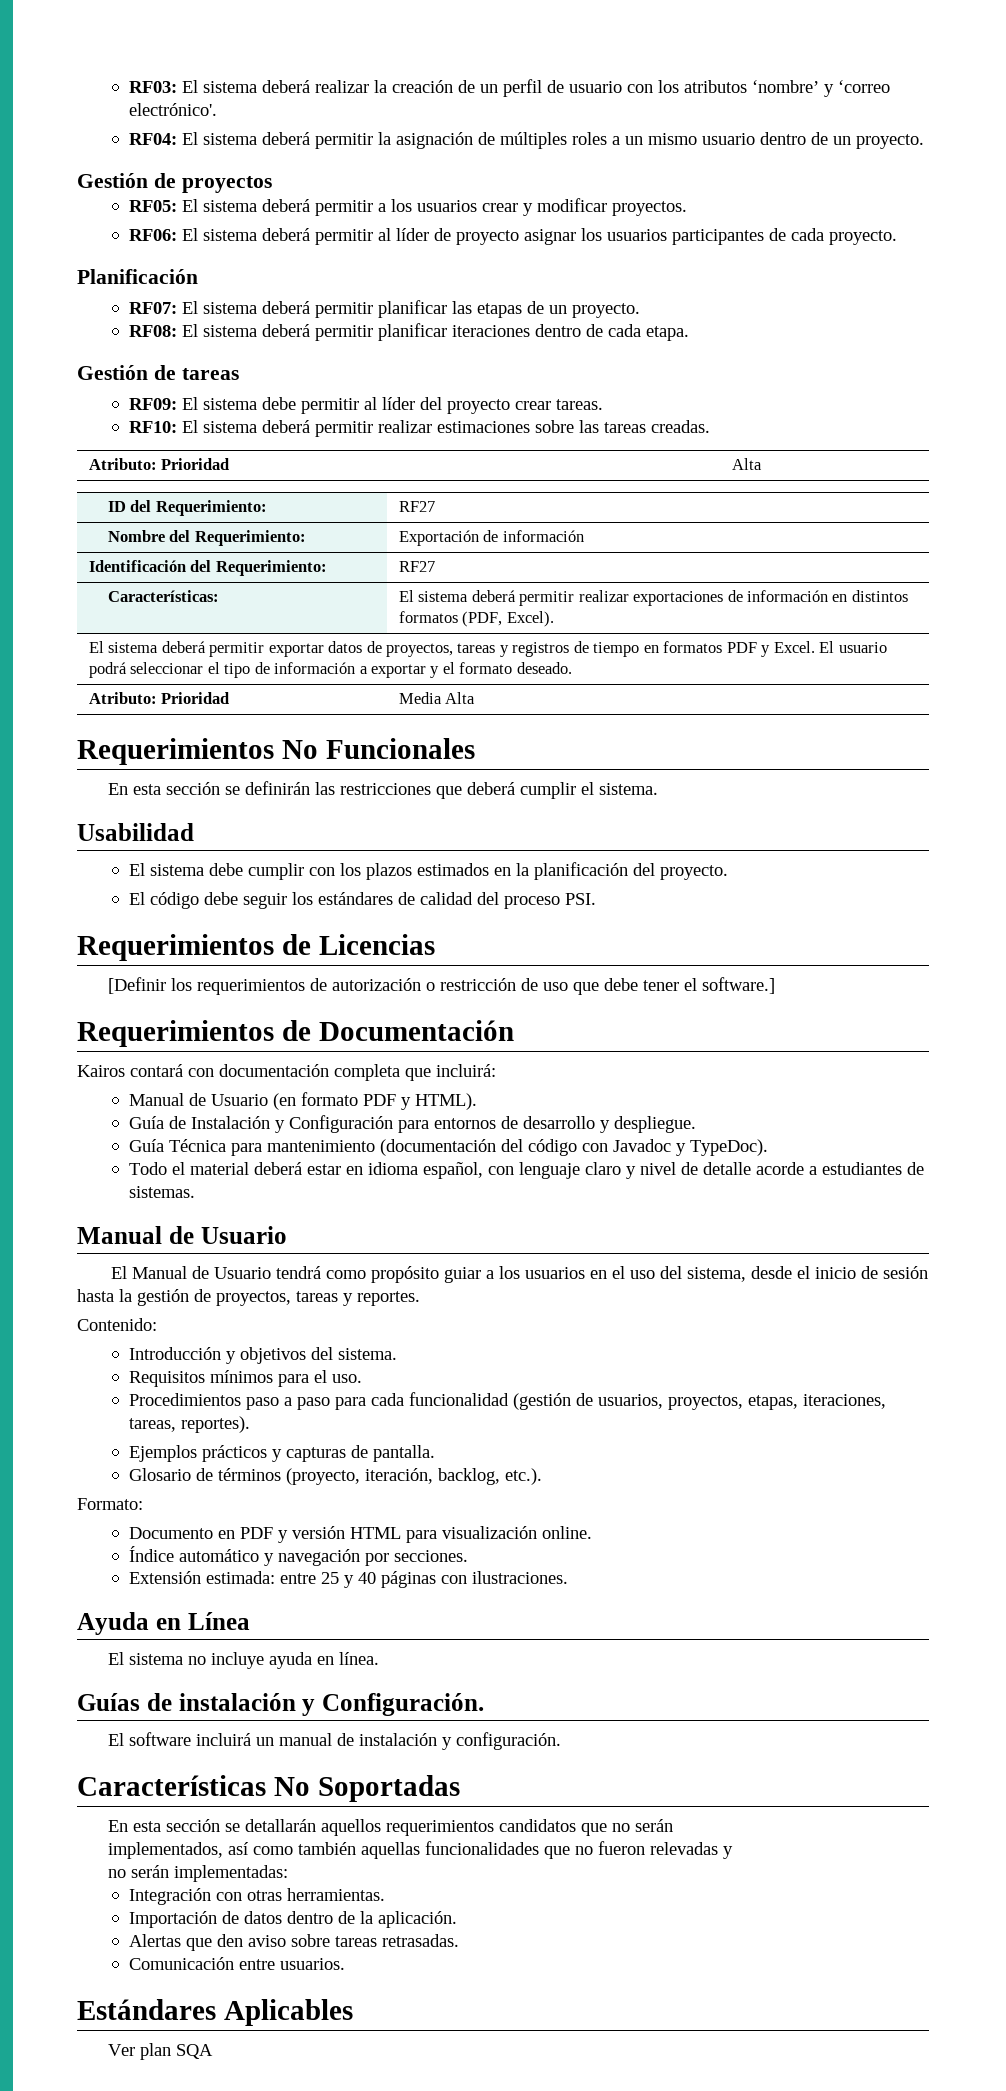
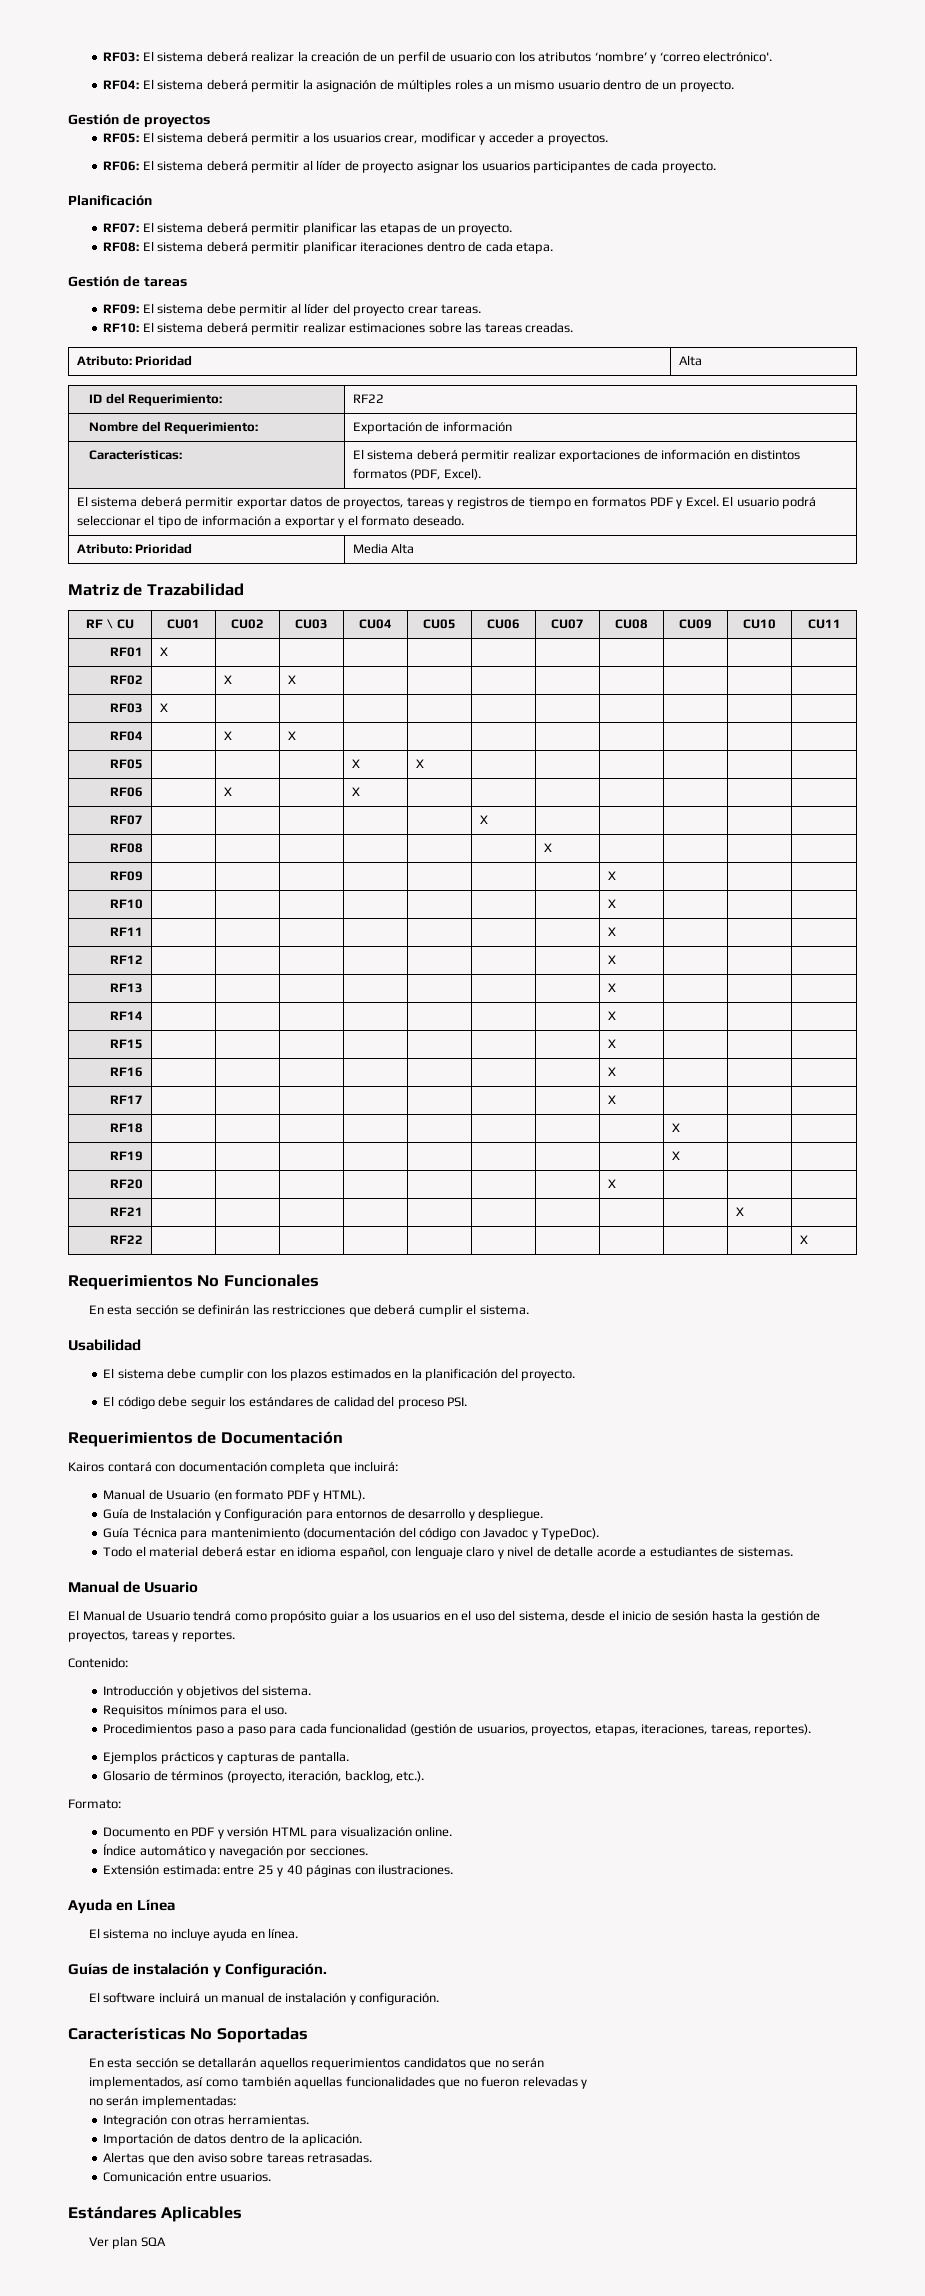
[481,198,607,216] crear y modificar -> [384,132,545,145] crear, modificar y acceder a
[398,501,435,512] RF27 -> [352,394,384,403] RF22
[88,560,327,576] [398,561,435,572] // Identificación del Requerimiento: | RF27 -> (512, 426) none
(476, 698) none -> [68,583,244,596] [86,619,134,629] [167,619,200,629] [231,619,264,629] [295,619,328,629] [359,619,392,629] [423,619,456,629] [487,619,520,629] [551,619,584,629] [615,619,648,629] [679,619,712,629] [743,619,776,629] [807,619,841,629] [110,647,144,657] [159,647,168,656] [110,675,144,685] [223,675,232,684] [287,675,296,684] [110,703,144,713] [159,703,168,712] [110,731,144,741] [223,731,232,740] [287,731,296,740] [110,759,144,769] [351,759,360,768] [415,759,424,768] [110,787,144,797] [223,787,232,796] [351,787,360,796] [110,815,144,825] [479,815,488,824] [110,843,144,853] [543,843,552,852] [110,871,144,881] [607,871,616,880] [110,899,144,909] [607,899,616,908] [110,927,144,936] [607,927,616,936] [110,955,144,964] [607,955,616,964] [110,983,144,993] [607,983,616,992] [110,1011,144,1020] [607,1011,616,1020] [110,1039,144,1049] [607,1039,616,1048] [110,1067,144,1077] [607,1067,616,1076] [110,1095,144,1104] [607,1095,616,1104] [110,1123,144,1133] [671,1123,680,1132] [110,1151,144,1161] [671,1151,680,1160] [110,1179,144,1189] [607,1179,616,1188] [110,1207,144,1216] [735,1207,744,1216] [110,1235,144,1244] [799,1235,808,1244] // Matriz de Trazabilidad // RF \ CU | CU01 | CU02 | CU03 | CU04 | CU05 | CU06 | CU07 | CU08 | CU09 | CU10 | CU11 // RF01 | X | | | | | | | | | | // RF02 | | X | X | | | | | | | | // RF03 | X | | | | | | | | | | // RF04 | | X | X | | | | | | | | // RF05 | | | | X | X | | | | | | // RF06 | | X | | X | | | | | | | // RF07 | | | | | | X | | | | | // RF08 | | | | | | | X | | | | // RF09 | | | | | | | | X | | | // RF10 | | | | | | | | X | | | // RF11 | | | | | | | | X | | | // RF12 | | | | | | | | X | | | // RF13 | | | | | | | | X | | | // RF14 | | | | | | | | X | | | // RF15 | | | | | | | | X | | | // RF16 | | | | | | | | X | | | // RF17 | | | | | | | | X | | | // RF18 | | | | | | | | | X | | // RF19 | | | | | | | | | X | | // RF20 | | | | | | | | X | | | // RF21 | | | | | | | | | | X | // RF22 | | | | | | | | | | | X
[77,934,435,961] [108,977,776,995] // Requerimientos de Licencias // [Definir los requerimientos de autorización o restricción de uso que debe tener el software.] -> (468, 1402) none

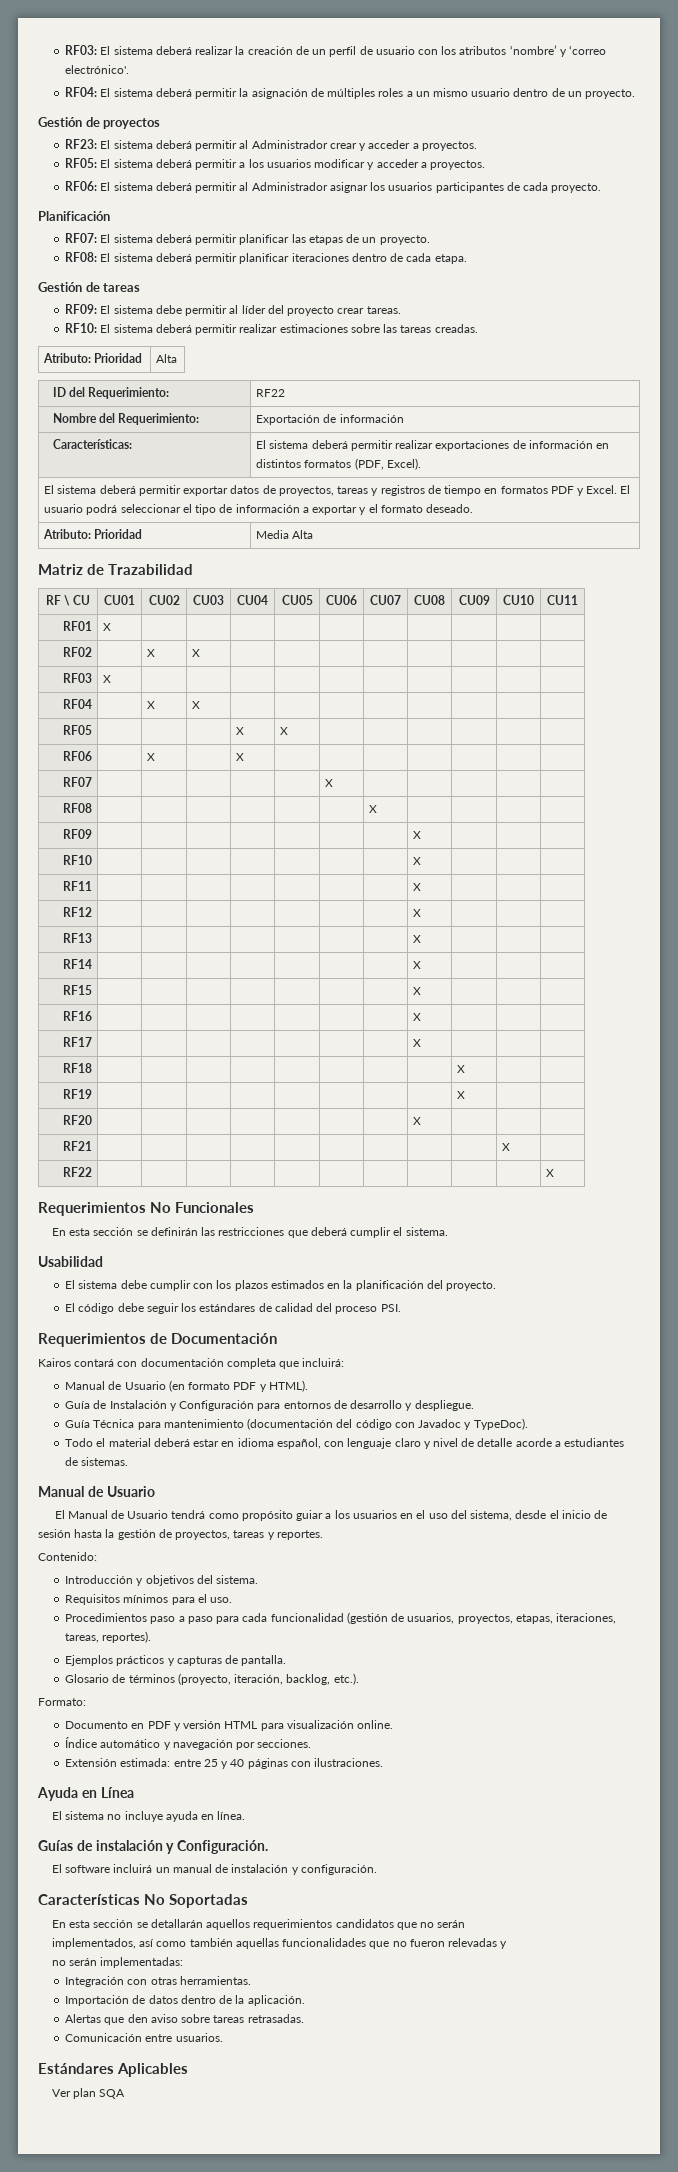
(210, 121) none -> [65,139,477,151] // RF23: El sistema deberá permitir al Administrador crear y acceder a proyectos.
[384,135,418,144] crear, -> (311, 163) none
[316,160,414,173] líder de proyecto -> [251,182,328,191] Administrador

